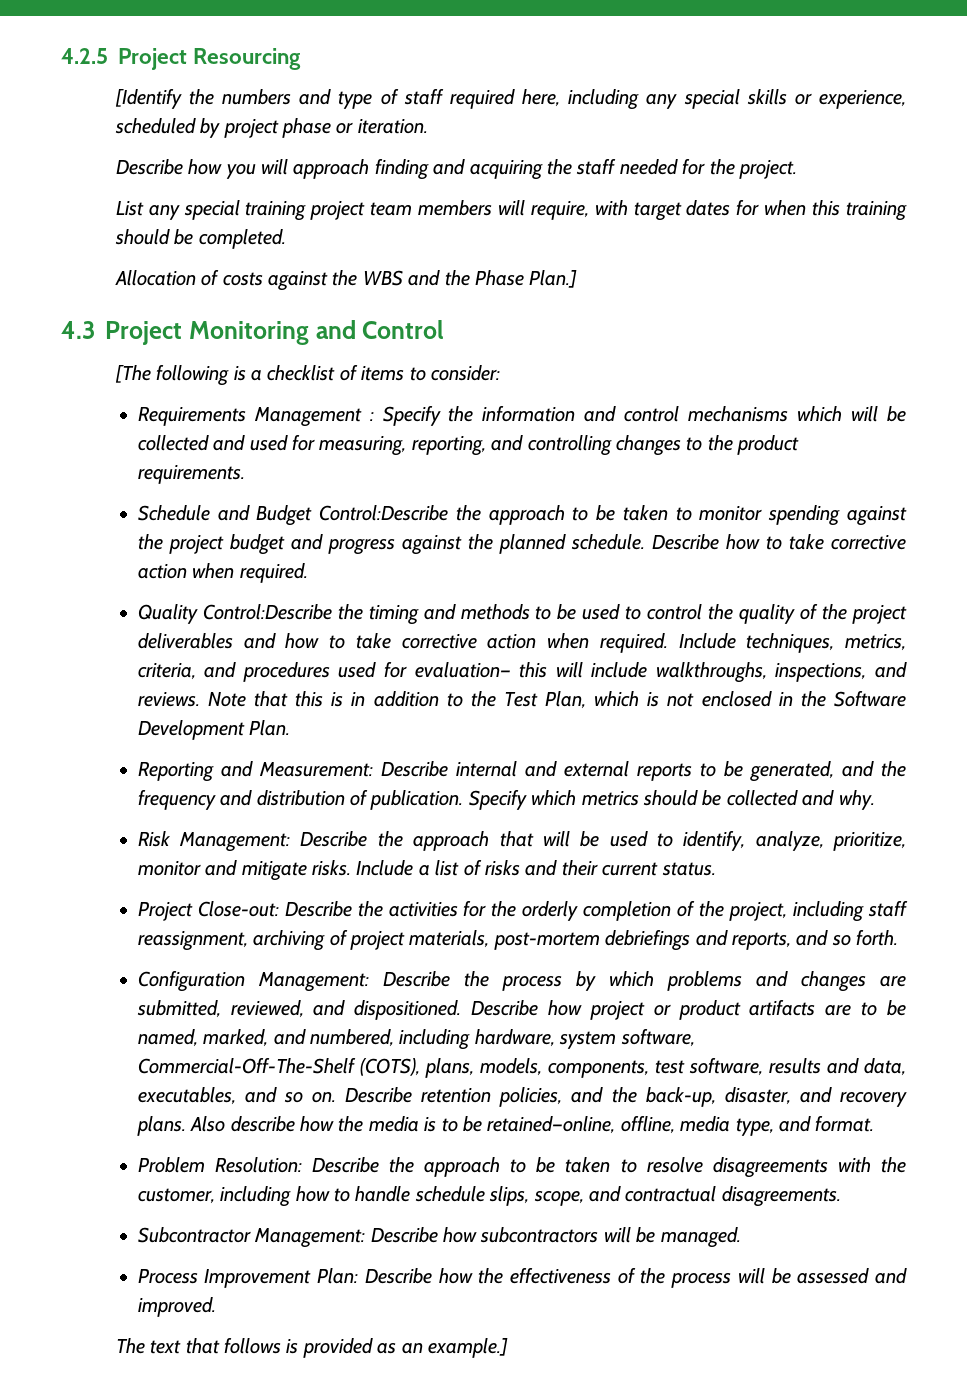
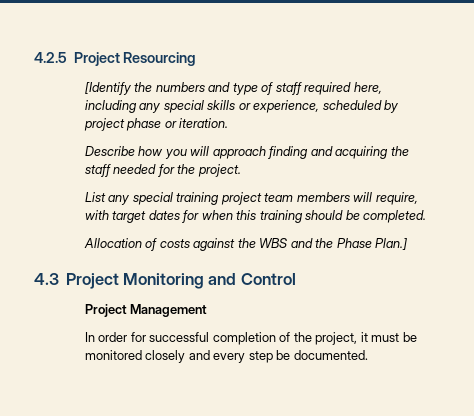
[114,365,500,386] [137,406,906,427] [137,435,800,456] [137,465,245,484] [137,505,908,526] [137,534,906,555] [137,563,308,583] [137,604,907,625] [137,633,907,653] [137,662,907,683] [137,691,906,709] [137,720,291,740] [137,761,907,782] [137,790,875,810] [137,831,906,852] [137,860,716,881] [137,901,908,922] [137,930,899,951] [137,971,907,992] [136,1000,907,1020] [137,1029,695,1050] [137,1058,907,1078] [137,1087,907,1107] [136,1116,875,1136] [137,1157,907,1178] [137,1186,841,1207] [137,1227,741,1248] [137,1268,908,1288] [137,1297,216,1317] [115,1338,508,1358] [The following is a checklist of items to consider: // Requirements Management : Specify the information and control mechanisms which will be collected and used for measuring, reporting, and controlling changes to the product requirements. // Schedule and Budget Control:Describe the approach to be taken to monitor spending against the project budget and progress against the planned schedule. Describe how to take corrective action when required. // Quality Control:Describe the timing and methods to be used to control the quality of the project deliverables and how to take corrective action when required. Include techniques, metrics, criteria, and procedures used for evaluation— this will include walkthroughs, inspections, and reviews. Note that this is in addition to the Test Plan, which is not enclosed in the Software Development Plan. // Reporting and Measurement: Describe internal and external reports to be generated, and the frequency and distribution of publication. Specify which metrics should be collected and why. // Risk Management: Describe the approach that will be used to identify, analyze, prioritize, monitor and mitigate risks. Include a list of risks and their current status. // Project Close-out: Describe the activities for the orderly completion of the project, including staff reassignment, archiving of project materials, post-mortem debriefings and reports, and so forth. // Configuration Management: Describe the process by which problems and changes are submitted, reviewed, and dispositioned. Describe how project or product artifacts are to be named, marked, and numbered, including hardware, system software, Commercial-Off-The-Shelf (COTS), plans, models, components, test software, results and data, executables, and so on. Describe retention policies, and the back-up, disaster, and recovery plans. Also describe how the media is to be retained—online, offline, media type, and format. // Problem Resolution: Describe the approach to be taken to resolve disagreements with the customer, including how to handle schedule slips, scope, and contractual disagreements. // Subcontractor Management: Describe how subcontractors will be managed. // Process Improvement Plan: Describe how the effectiveness of the process will be assessed and improved. // The text that follows is provided as an example.] -> [84,304,208,317] [84,332,417,345] [84,350,368,363] Project Management // In order for successful completion of the project, it must be monitored closely and every step be documented.

